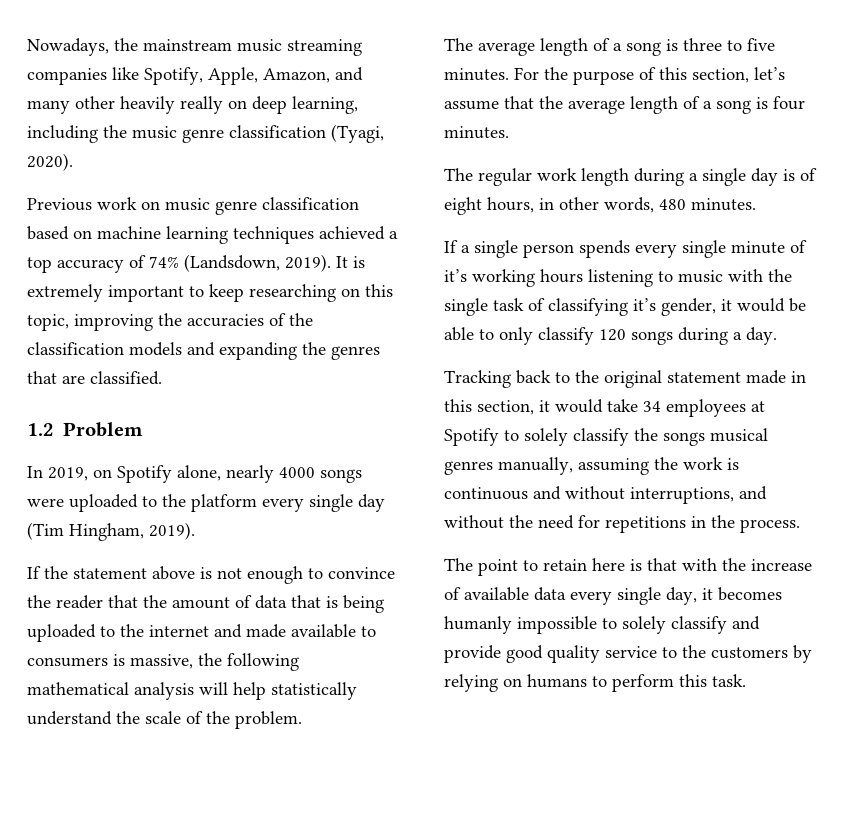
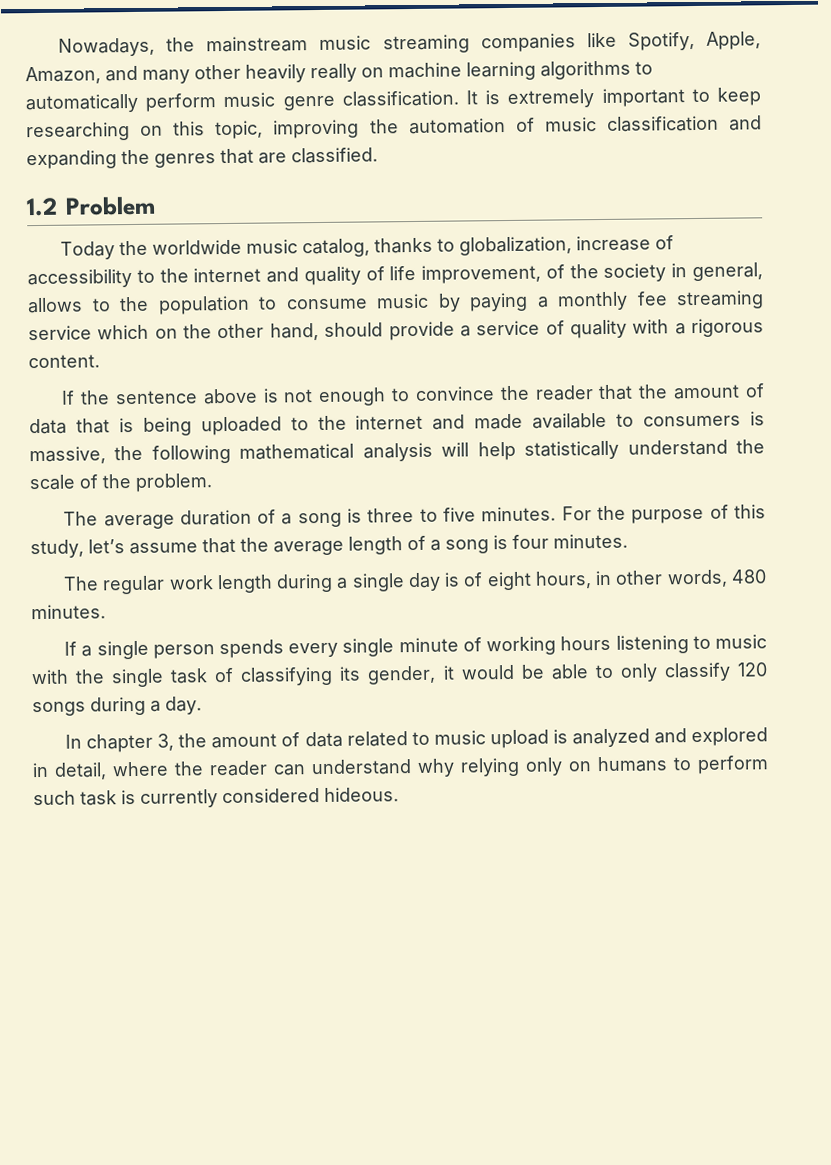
[252,96,358,114] [27,124,384,143] [27,153,73,171] [27,197,359,215] [27,226,398,244] [27,254,331,273] deep learning, including the music genre classification (Tyagi, 2020). // Previous work on music genre classification based on machine learning techniques achieved a top accuracy of 74% (Landsdown, 2019). -> [388,60,653,81] [25,90,459,114] machine learning algorithms to automatically perform music genre classification.
[187,313,313,327] [27,342,182,356] accuracies of the classification models -> [408,115,719,135] automation of music classification
[27,465,362,483] [27,494,385,512] [27,522,195,541] In 2019, on Spotify alone, nearly 4000 songs were uploaded to the platform every single day (Tim Hingham, 2019). -> [60,235,675,260] [27,262,763,289] [27,290,764,315] [28,318,765,341] [28,354,100,369] Today the worldwide music catalog, thanks to globalization, increase of accessibility to the internet and quality of life improvement, of the society in general, allows to the population to consume music by paying a monthly fee streaming service which on the other hand, should provide a service of quality with a rigorous content.
[73,568,147,579] statement -> [114,390,198,405] sentence
[540,38,588,56] length -> [179,509,252,526] duration
[692,68,749,83] section, -> [30,539,84,559] study,
[444,269,467,282] it’s -> (482, 644) none
[633,298,656,311] it’s -> [339,666,362,681] its
[444,370,806,388] [444,399,765,417] [444,428,768,446] [444,457,739,475] [444,486,767,504] [444,515,800,533] [444,558,812,576] [444,587,782,605] [444,616,760,634] [444,645,812,663] [444,674,746,692] Tracking back to the original statement made in this section, it would take 34 employees at Spotify to solely classify the songs musical genres manually, assuming the work is continuous and without interruptions, and without the need for repetitions in the process. // The point to retain here is that with the increase of available data every single day, it becomes humanly impossible to solely classify and provide good quality service to the customers by relying on humans to perform this task. -> [65,727,768,753] [32,755,769,780] [33,787,399,808] In chapter 3, the amount of data related to music upload is analyzed and explored in detail, where the reader can understand why relying only on humans to perform such task is currently considered hideous.

